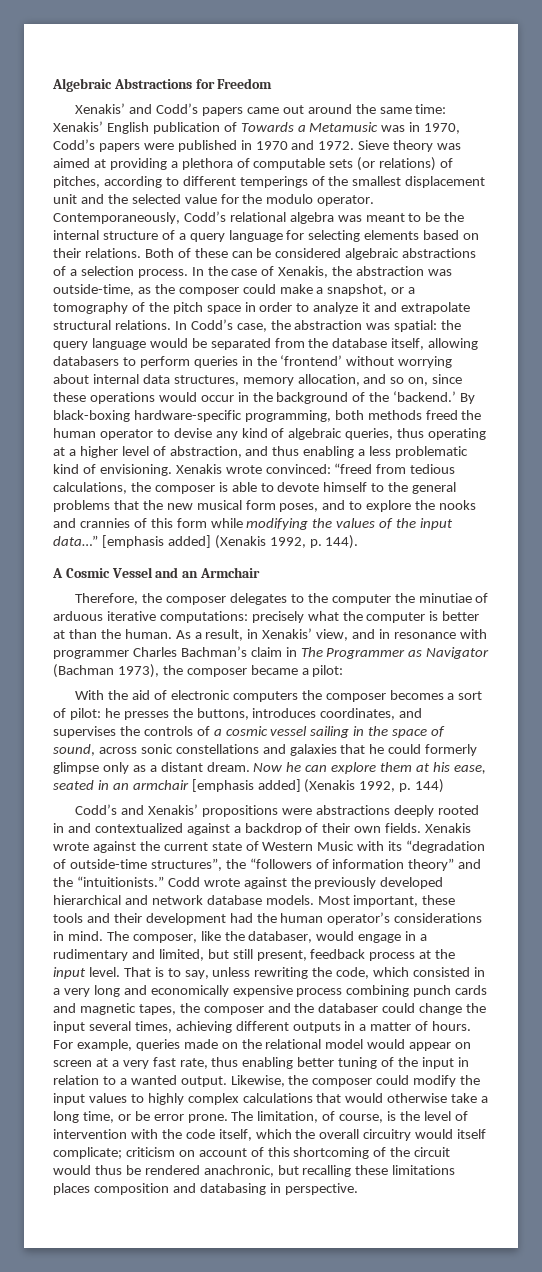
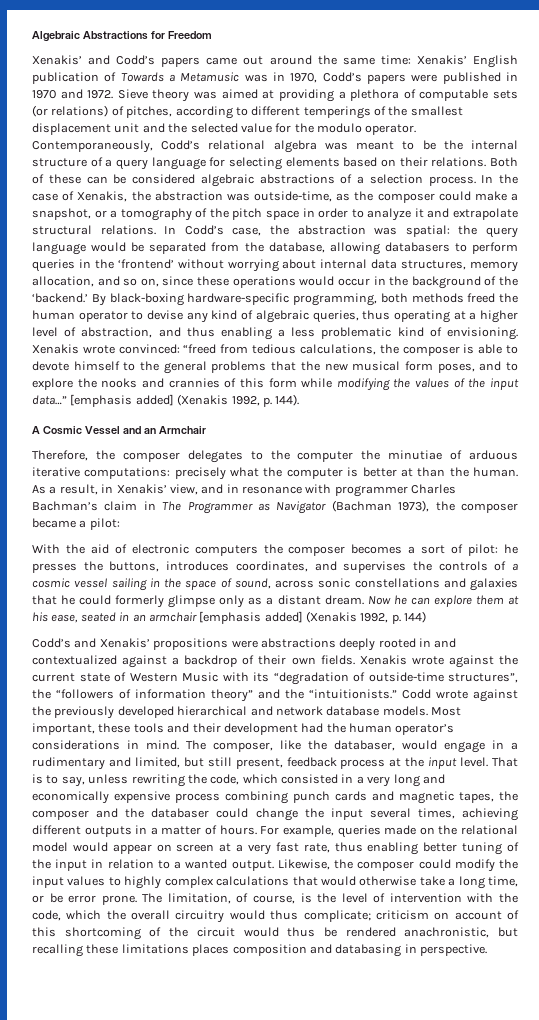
[332,338,425,350] database itself, -> [268,242,325,253] database,
[185,1129,252,1141] code itself, -> [32,910,61,921] code,
[457,1129,487,1139] itself -> [270,910,299,920] thus
[203,1165,274,1177] anachronic, -> [404,927,490,938] anachronistic,

